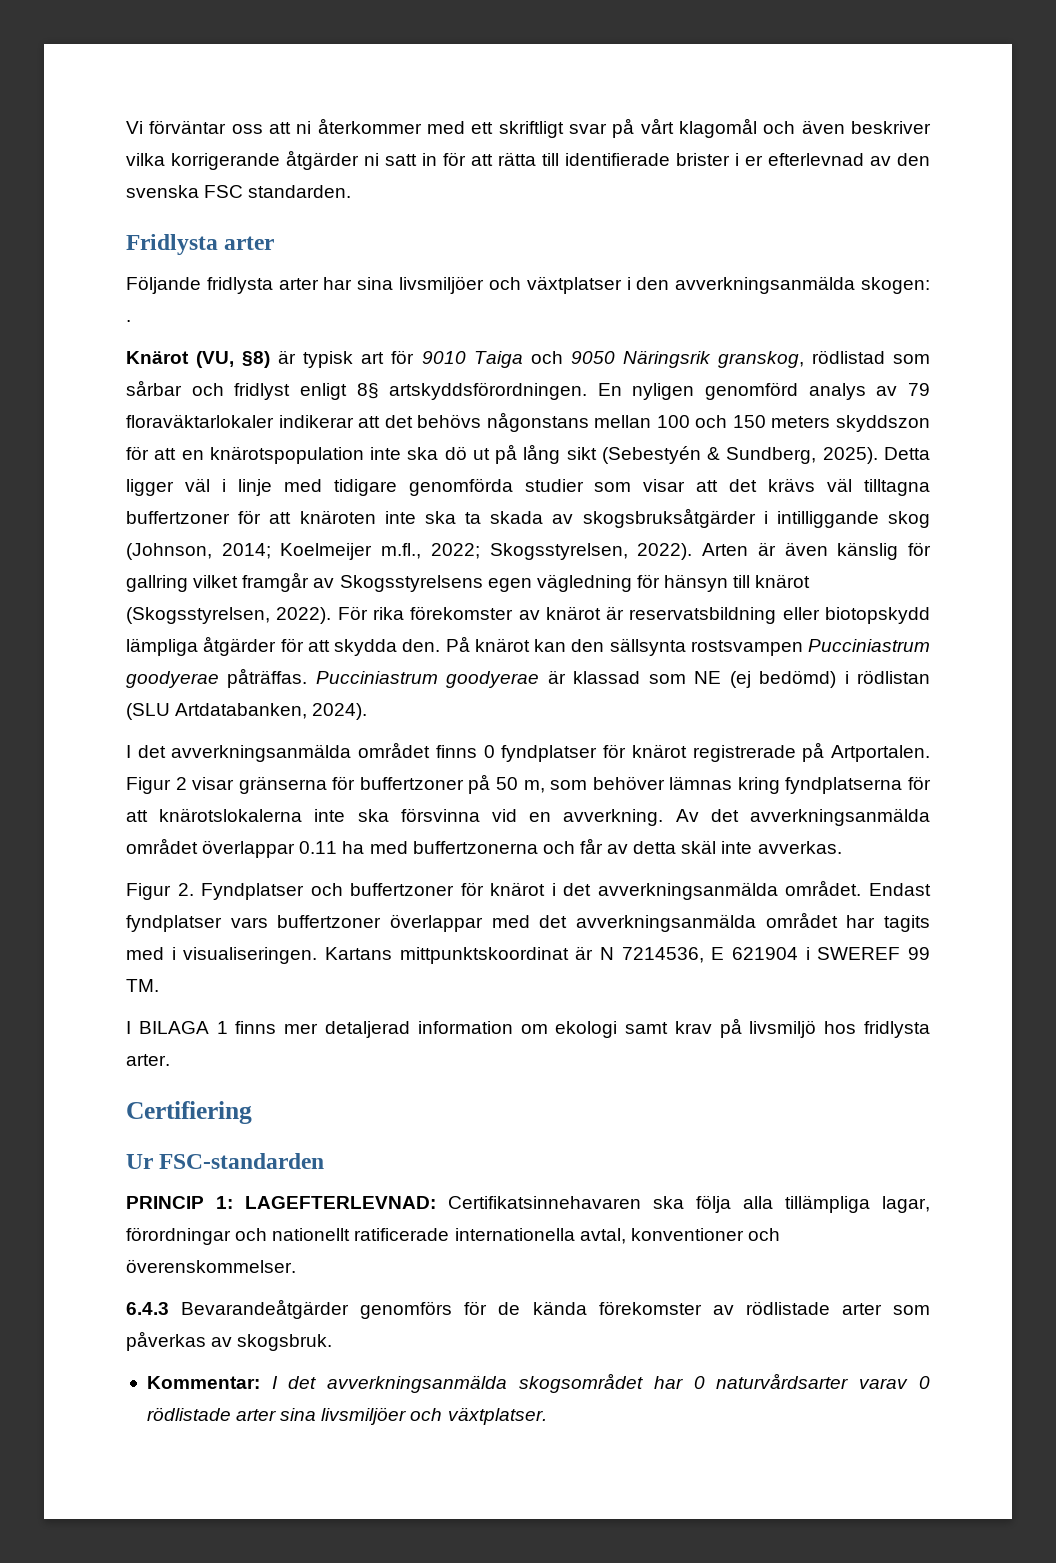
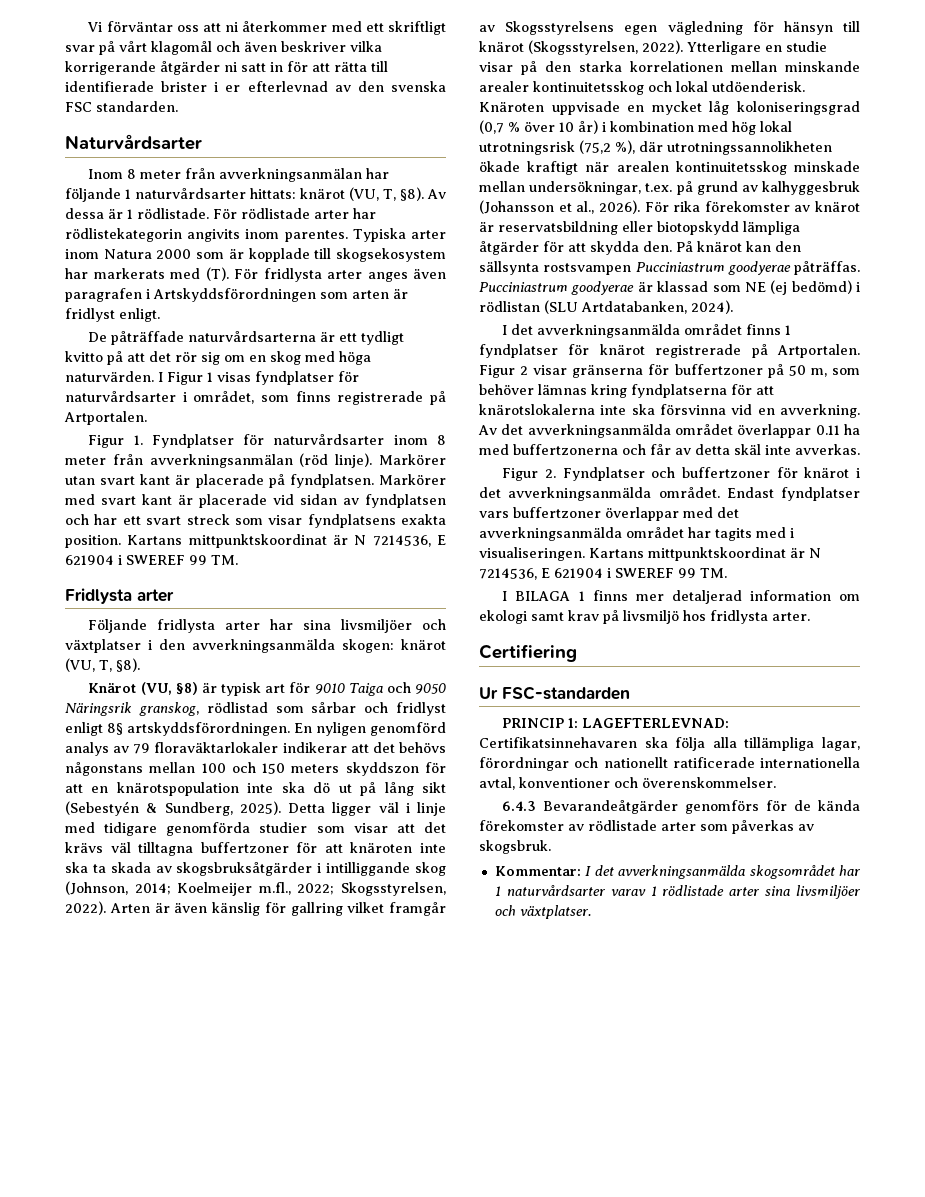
(352, 191) none -> [65,134,202,150] [88,168,390,182] [65,187,446,202] [65,208,376,219] [65,228,446,242] [65,248,447,262] [65,267,446,282] [65,288,408,302] [65,308,160,322] [88,331,405,345] [65,351,371,365] [65,371,359,385] [65,391,446,405] [64,411,147,425] [88,434,446,448] [65,453,446,468] [65,474,446,488] [65,494,446,508] [65,514,446,528] [65,534,446,548] [65,555,238,565] // Naturvårdsarter // Inom 8 meter från avverkningsanmälan har följande 1 naturvårdsarter hittats: knärot (VU, T, §8). Av dessa är 1 rödlistade. För rödlistade arter har rödlistekategorin angivits inom parentes. Typiska arter inom Natura 2000 som är kopplade till skogsekosystem har markerats med (T). För fridlysta arter anges även paragrafen i Artskyddsförordningen som arten är fridlyst enligt. // De påträffade naturvårdsarterna är ett tydligt kvitto på att det rör sig om en skog med höga naturvärden. I Figur 1 visas fyndplatser för naturvårdsarter i området, som finns registrerade på Artportalen. // Figur 1. Fyndplatser för naturvårdsarter inom 8 meter från avverkningsanmälan (röd linje). Markörer utan svart kant är placerade på fyndplatsen. Markörer med svart kant är placerade vid sidan av fyndplatsen och har ett svart streck som visar fyndplatsens exakta position. Kartans mittpunktskoordinat är N 7214536, E 621904 i SWEREF 99 TM.
[126,320,131,322] . -> [401,639,446,650] [65,658,140,672] knärot (VU, T, §8).
(332, 615) none -> [687,41,827,55] [479,61,860,75] [479,81,805,95] [479,101,860,115] [479,120,792,135] [479,140,832,155] [479,161,860,175] [479,181,860,195] [479,200,640,214] Ytterligare en studie visar på den starka korrelationen mellan minskande arealer kontinuitetsskog och lokal utdöenderisk. Knäroten uppvisade en mycket låg koloniseringsgrad (0,7 % över 10 år) i kombination med hög lokal utrotningsrisk (75,2 %), där utrotningssannolikheten ökade kraftigt när arealen kontinuitetsskog minskade mellan undersökningar, t.ex. på grund av kalhyggesbruk (Johansson et al., 2026).
[483,745,495,758] 0 -> [785,325,792,335] 1
[693,1376,705,1389] 0 -> [494,886,501,896] 1
[919,1376,930,1389] 0 -> [650,886,657,896] 1

